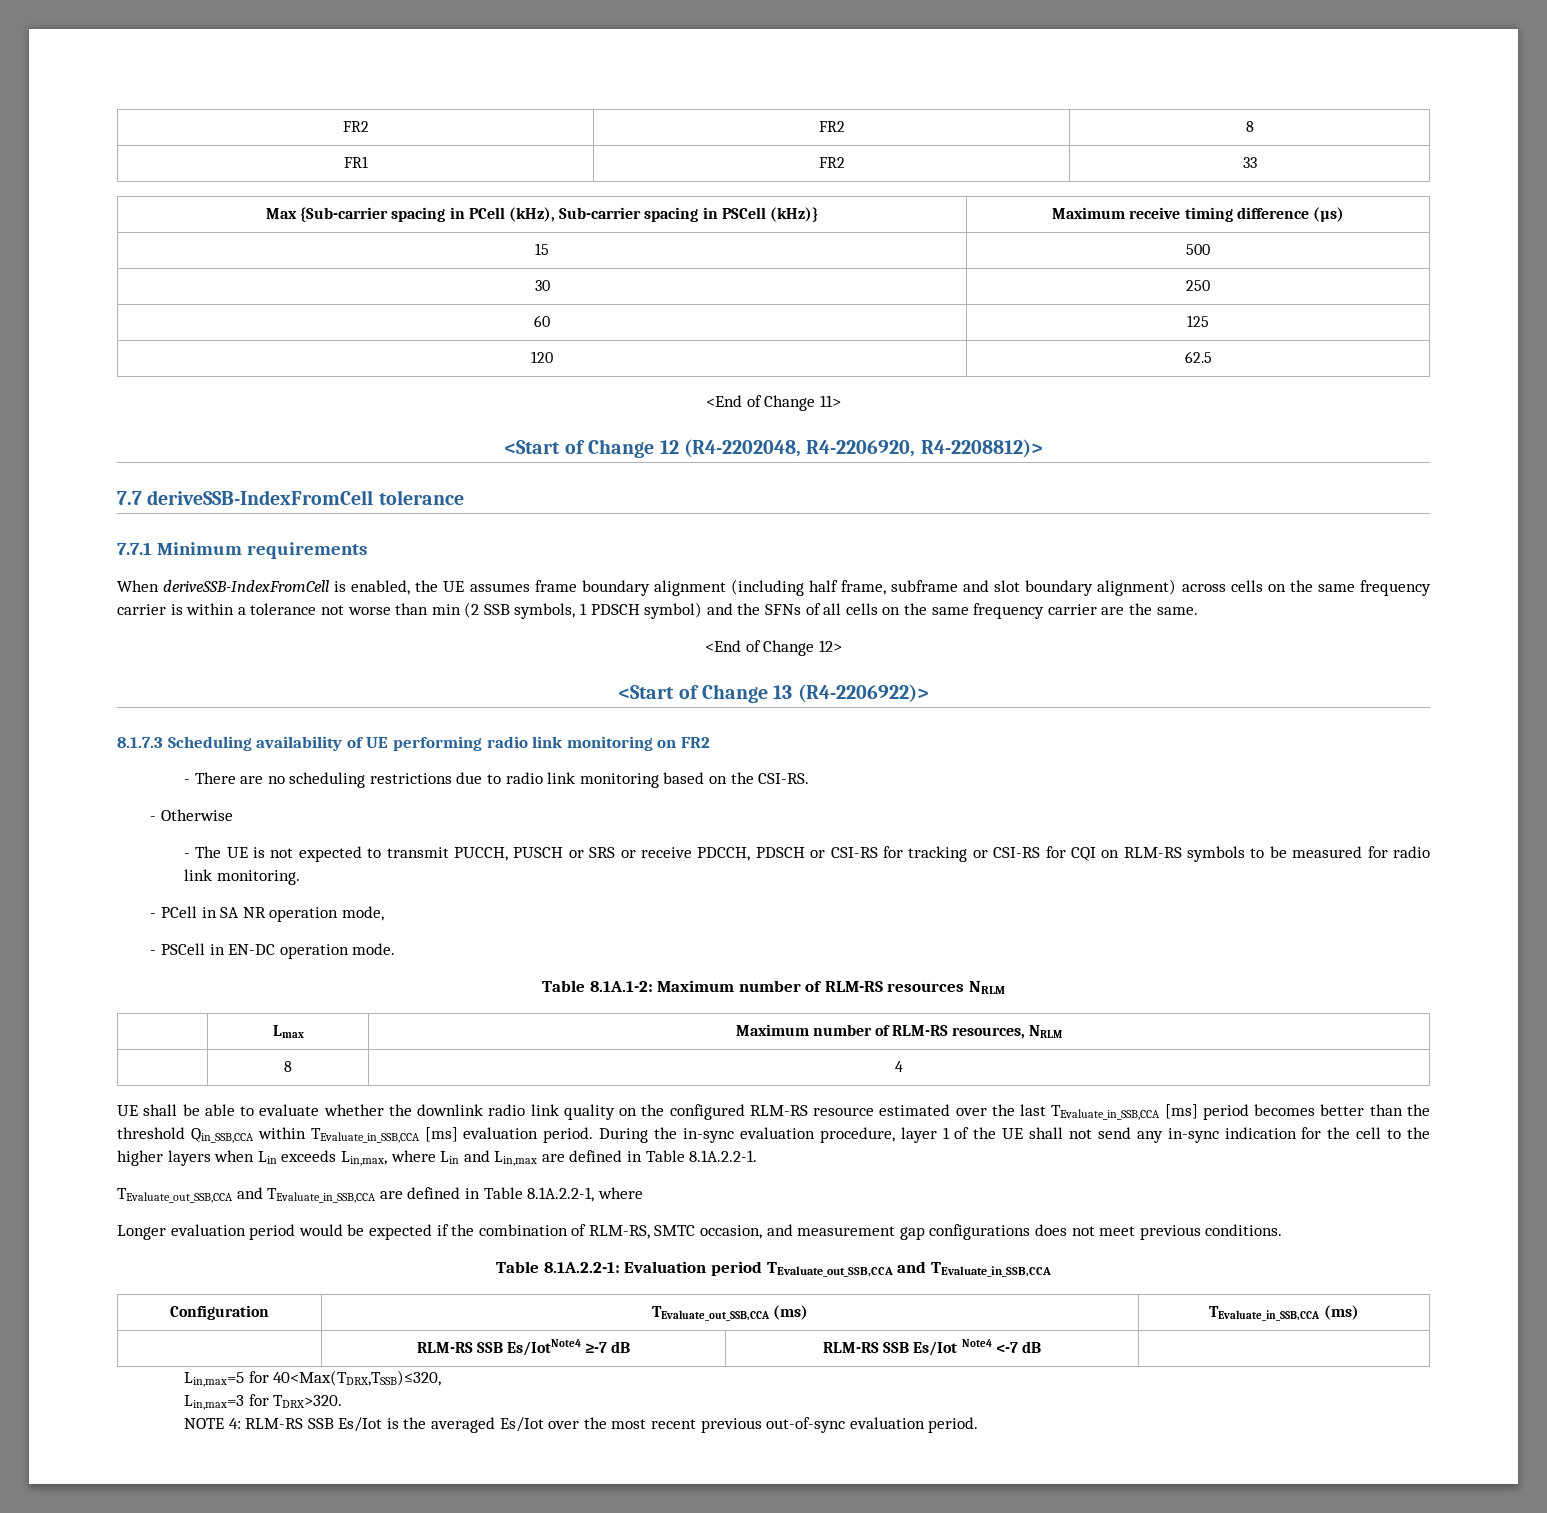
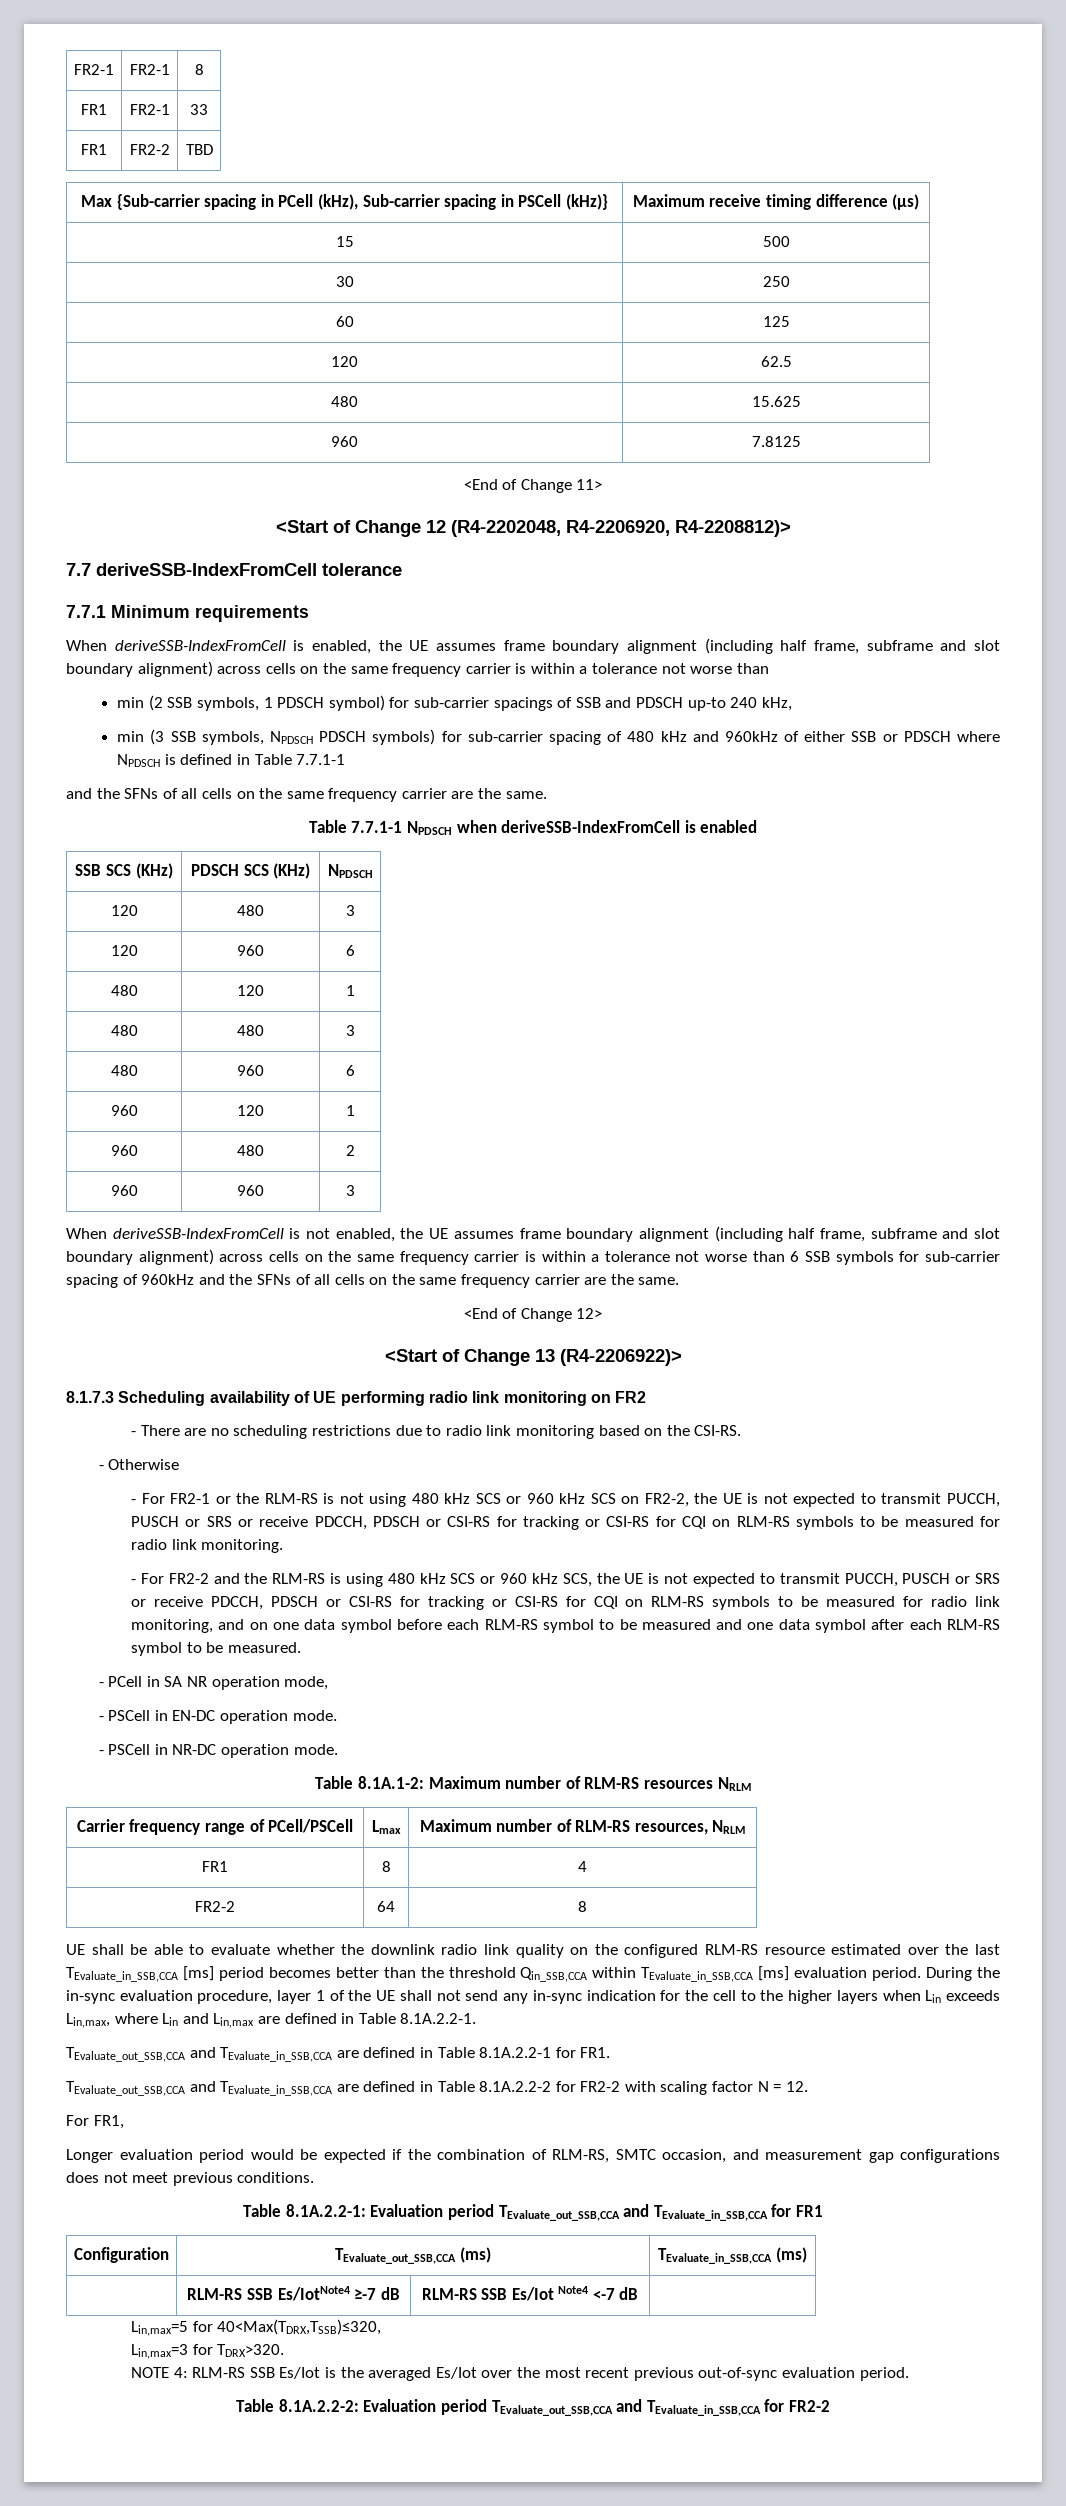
[342,121,369,132] [818,121,845,132] FR2 | FR2 -> [74,64,114,75] [129,64,170,75] FR2-1 | FR2-1
[818,157,845,168] FR2 -> [129,104,170,115] FR2-1
(1257, 162) none -> [81,144,107,155] [129,144,170,155] [185,144,213,155] // FR1 | FR2-2 | TBD
(1212, 357) none -> [331,396,358,407] [751,396,801,407] [331,436,358,447] [751,436,801,447] // 480 | 15.625 // 960 | 7.8125
(429, 609) none -> (769, 668) //
(703, 610) none -> [389,697,792,711] [117,729,1001,745] [117,754,346,767] [66,788,547,802] [308,820,758,835] [75,863,173,879] [190,863,311,879] [327,864,373,878] [110,905,138,916] [237,905,264,916] [345,905,355,916] [110,945,138,956] [237,945,264,956] [345,945,355,956] [110,985,138,996] [237,985,264,996] [345,985,355,996] [110,1025,138,1036] [237,1025,264,1036] [345,1025,355,1036] [110,1065,138,1076] [237,1065,264,1076] [345,1065,355,1076] [110,1105,138,1116] [237,1105,264,1116] [345,1105,355,1116] [110,1145,138,1156] [237,1145,264,1156] [345,1145,355,1156] [110,1185,138,1196] [237,1185,264,1196] [345,1185,355,1196] [66,1226,1000,1242] [66,1249,1000,1265] [66,1274,195,1288] for sub-carrier spacings of SSB and PDSCH up-to 240 kHz, // min (3 SSB symbols, NPDSCH PDSCH symbols) for sub-carrier spacing of 480 kHz and 960kHz of either SSB or PDSCH where NPDSCH is defined in Table 7.7.1-1 // and the SFNs of all cells on the same frequency carrier are the same. // Table 7.7.1-1 NPDSCH when deriveSSB-IndexFromCell is enabled // SSB SCS (KHz) | PDSCH SCS (KHz) | NPDSCH // 120 | 480 | 3 // 120 | 960 | 6 // 480 | 120 | 1 // 480 | 480 | 3 // 480 | 960 | 6 // 960 | 120 | 1 // 960 | 480 | 2 // 960 | 960 | 3 // When deriveSSB-IndexFromCell is not enabled, the UE assumes frame boundary alignment (including half frame, subframe and slot boundary alignment) across cells on the same frequency carrier is within a tolerance not worse than 6 SSB symbols for sub-carrier spacing of 960kHz
[195,846,222,858] The -> [141,1493,718,1507] For FR2-1 or the RLM-RS is not using 480 kHz SCS or 960 kHz SCS on FR2-2, the
(300, 877) none -> [131,1573,1000,1587] [131,1596,1001,1610] [131,1619,1001,1633] [131,1642,301,1656] // - For FR2-2 and the RLM-RS is using 480 kHz SCS or 960 kHz SCS, the UE is not expected to transmit PUCCH, PUSCH or SRS or receive PDCCH, PDSCH or CSI-RS for tracking or CSI-RS for CQI on RLM-RS symbols to be measured for radio link monitoring, and on one data symbol before each RLM-RS symbol to be measured and one data symbol after each RLM-RS symbol to be measured.
(396, 949) none -> [98,1744,338,1758] // - PSCell in NR-DC operation mode.
(1006, 987) none -> [76,1819,354,1835] Carrier frequency range of PCell/PSCell
(1063, 1031) none -> [202,1861,228,1872] FR1
(903, 1066) none -> [195,1901,235,1912] [377,1901,395,1912] [578,1901,587,1912] // FR2-2 | 64 | 8
[527,1187,643,1202] 8.1A.2.2-1, where -> [479,2047,611,2058] [66,2081,808,2096] [66,2115,124,2129] 8.1A.2.2-1 for FR1. // TEvaluate_out_SSB,CCA and TEvaluate_in_SSB,CCA are defined in Table 8.1A.2.2-2 for FR2-2 with scaling factor N = 12. // For FR1,
(1051, 1269) none -> [771,2204,823,2217] for FR1
(979, 1425) none -> [236,2399,830,2416] // Table 8.1A.2.2-2: Evaluation period TEvaluate_out_SSB,CCA and TEvaluate_in_SSB,CCA for FR2-2

